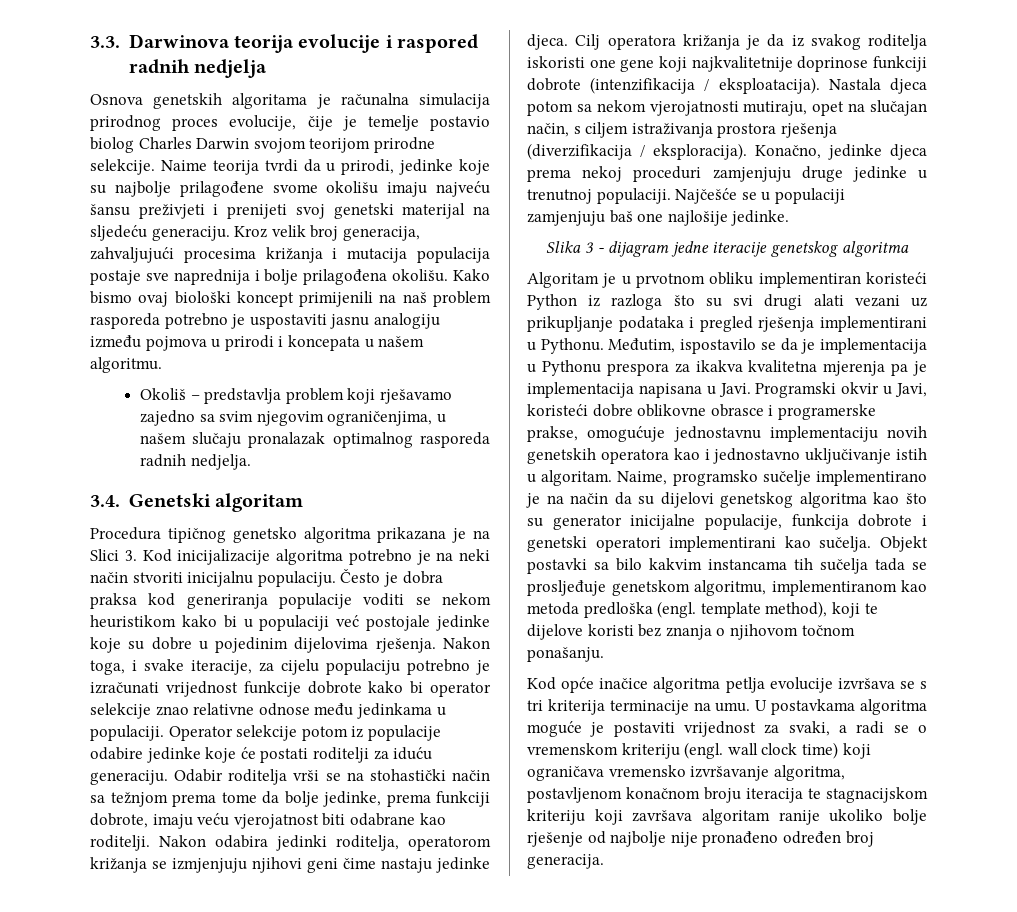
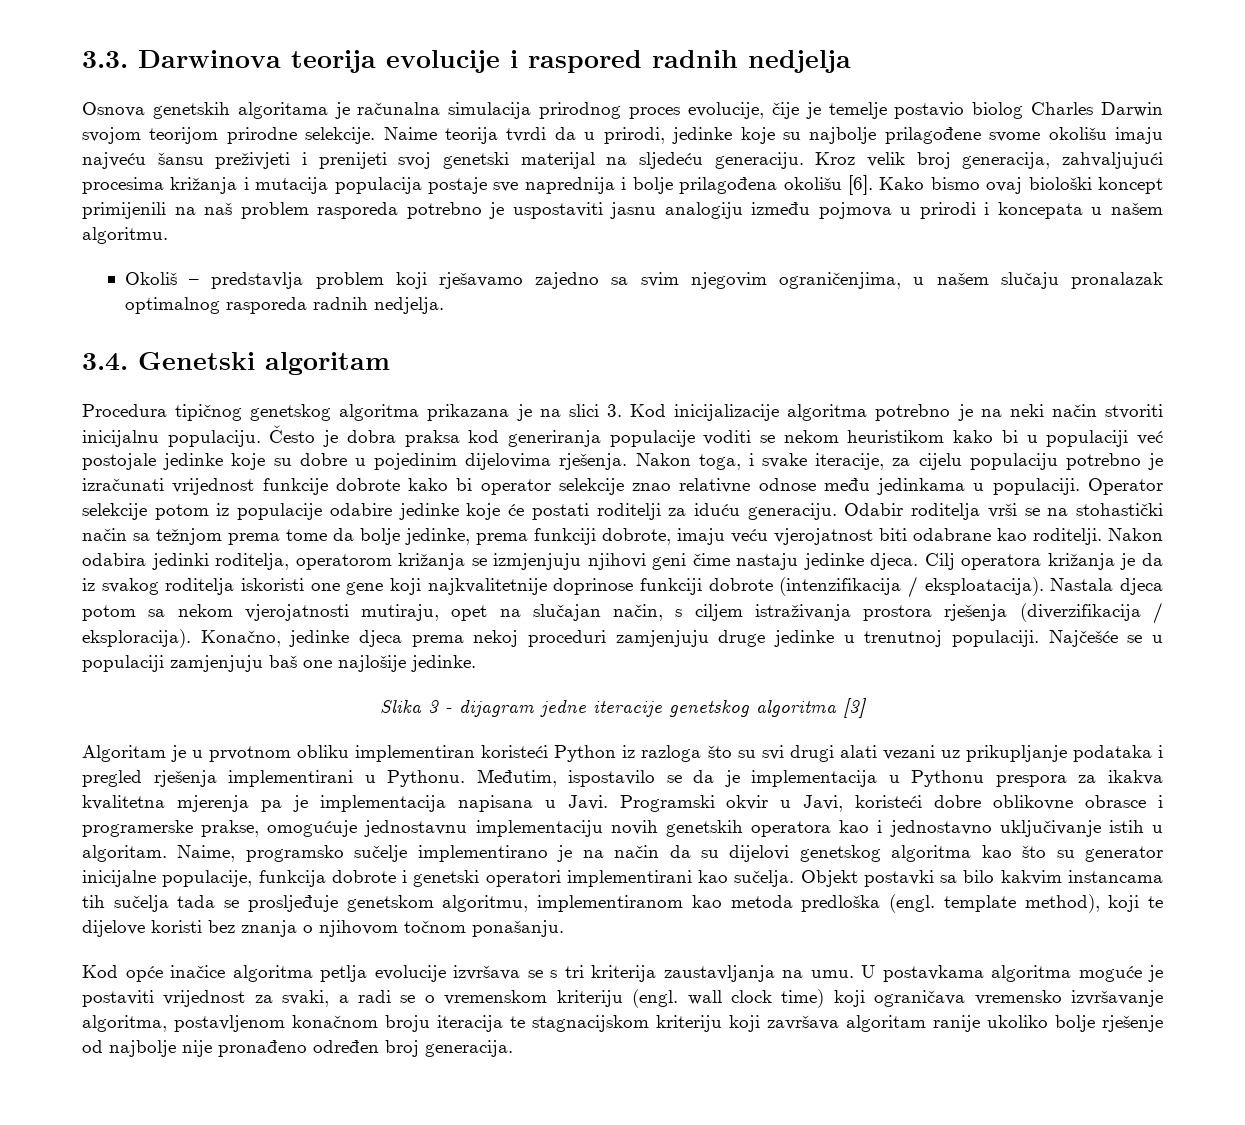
[392,269,449,282] okolišu. -> [783,175,873,195] okolišu [6].
[232,527,297,543] genetsko -> [250,404,332,421] genetskog
[90,549,119,561] Slici -> [568,404,599,417] slici
(909, 249) none -> [843,698,867,718] [3]
[609,700,689,715] terminacije -> [663,965,775,982] zaustavljanja

